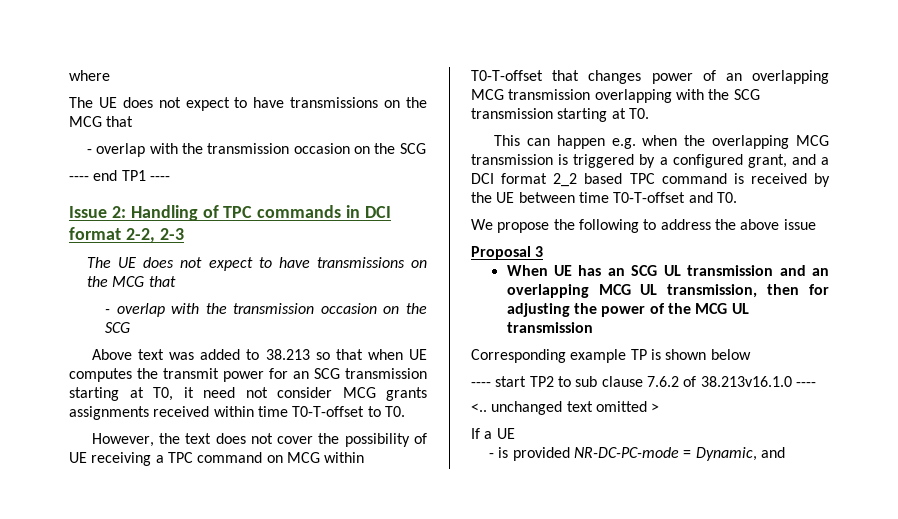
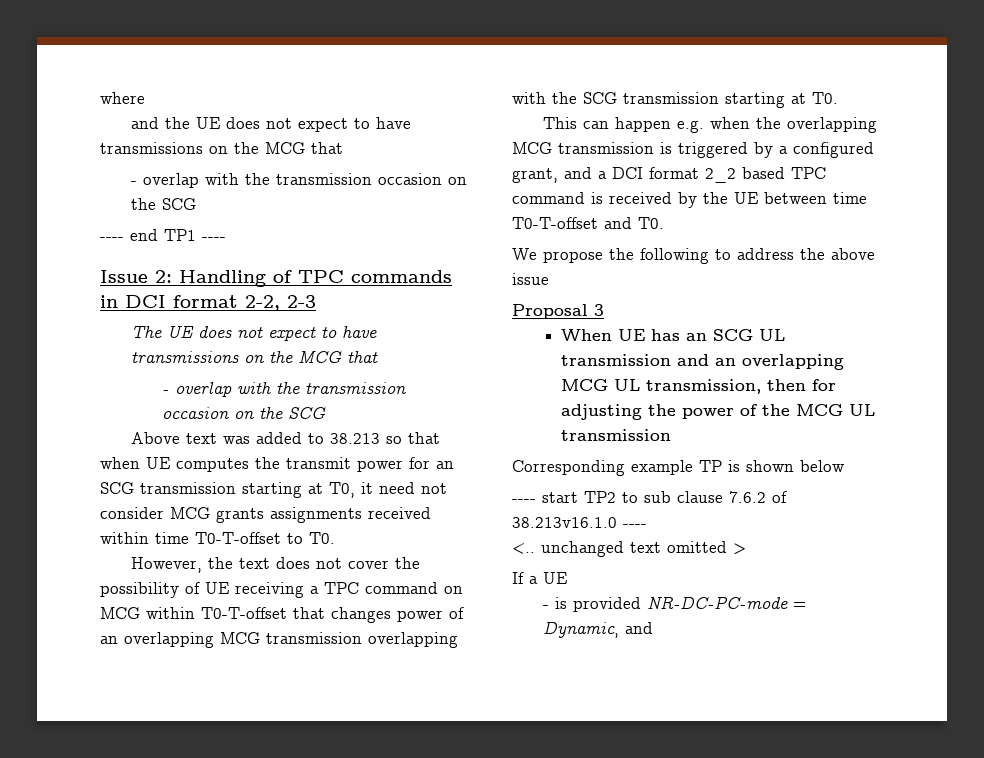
[69,97,93,108] The -> [130,117,190,129] and the

